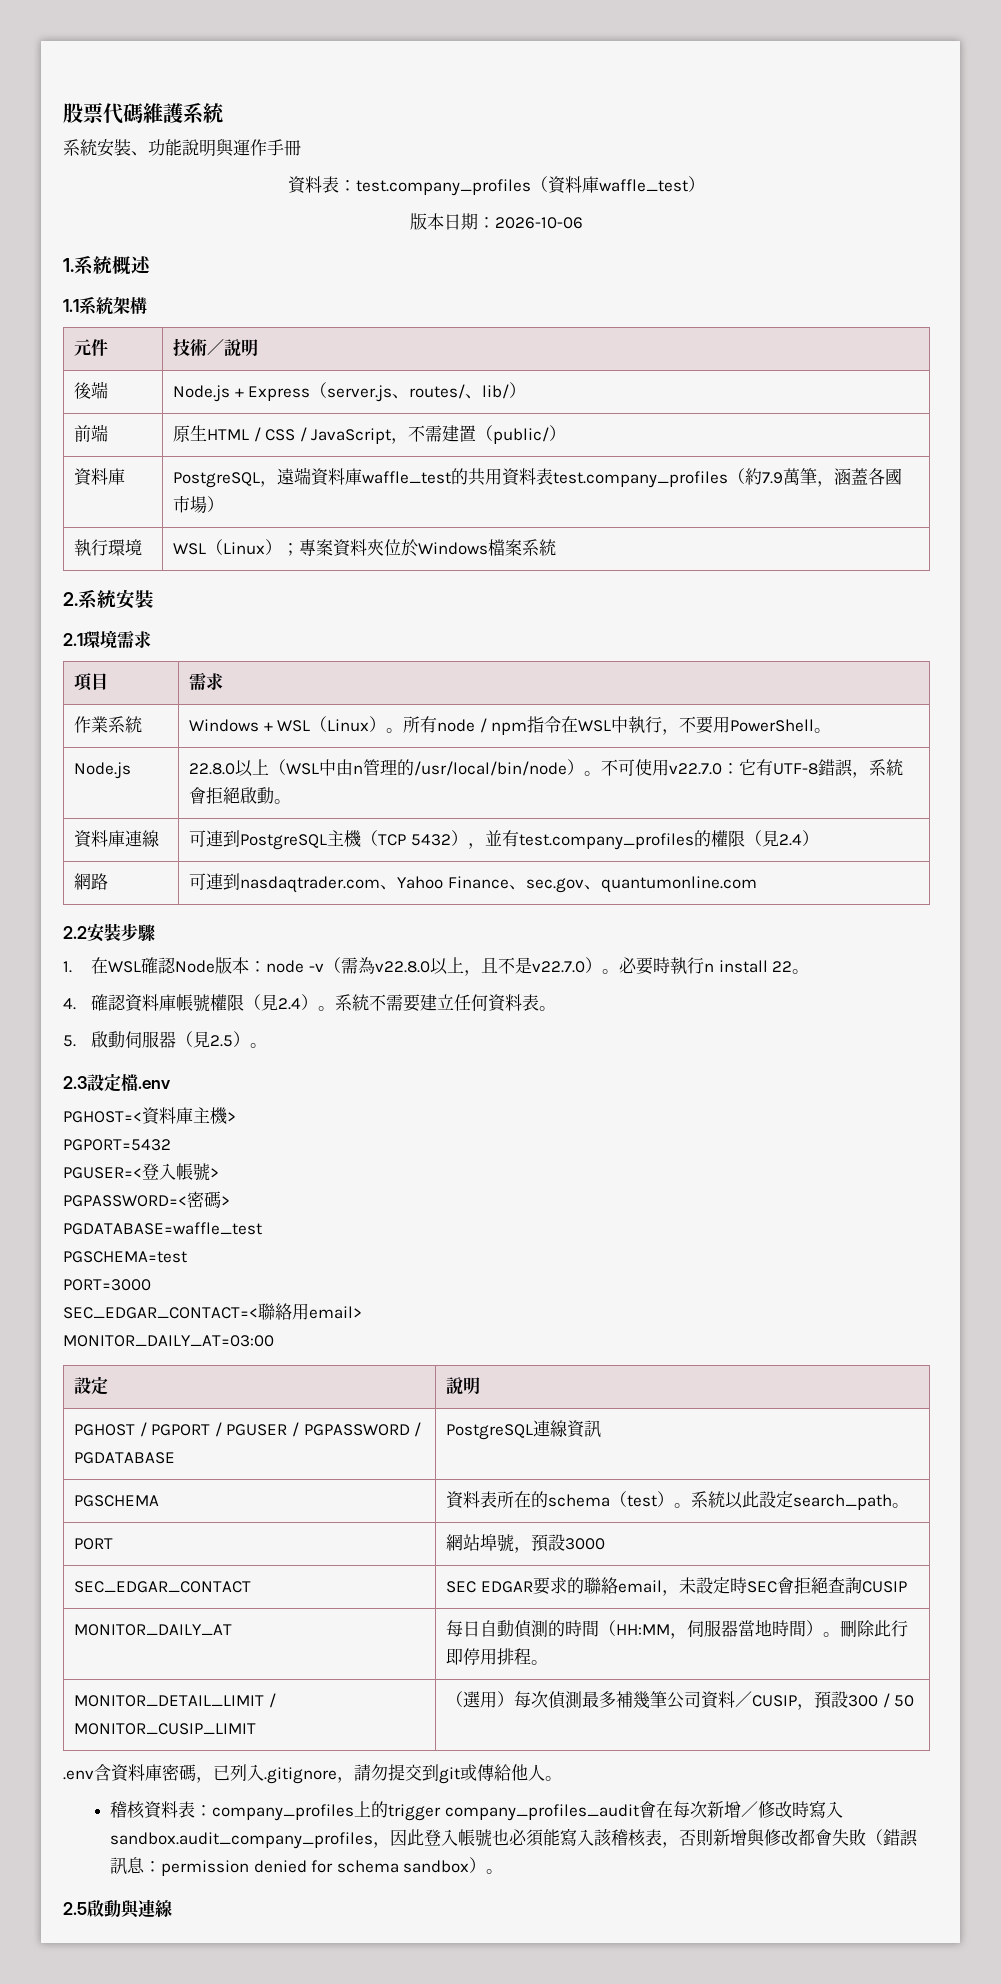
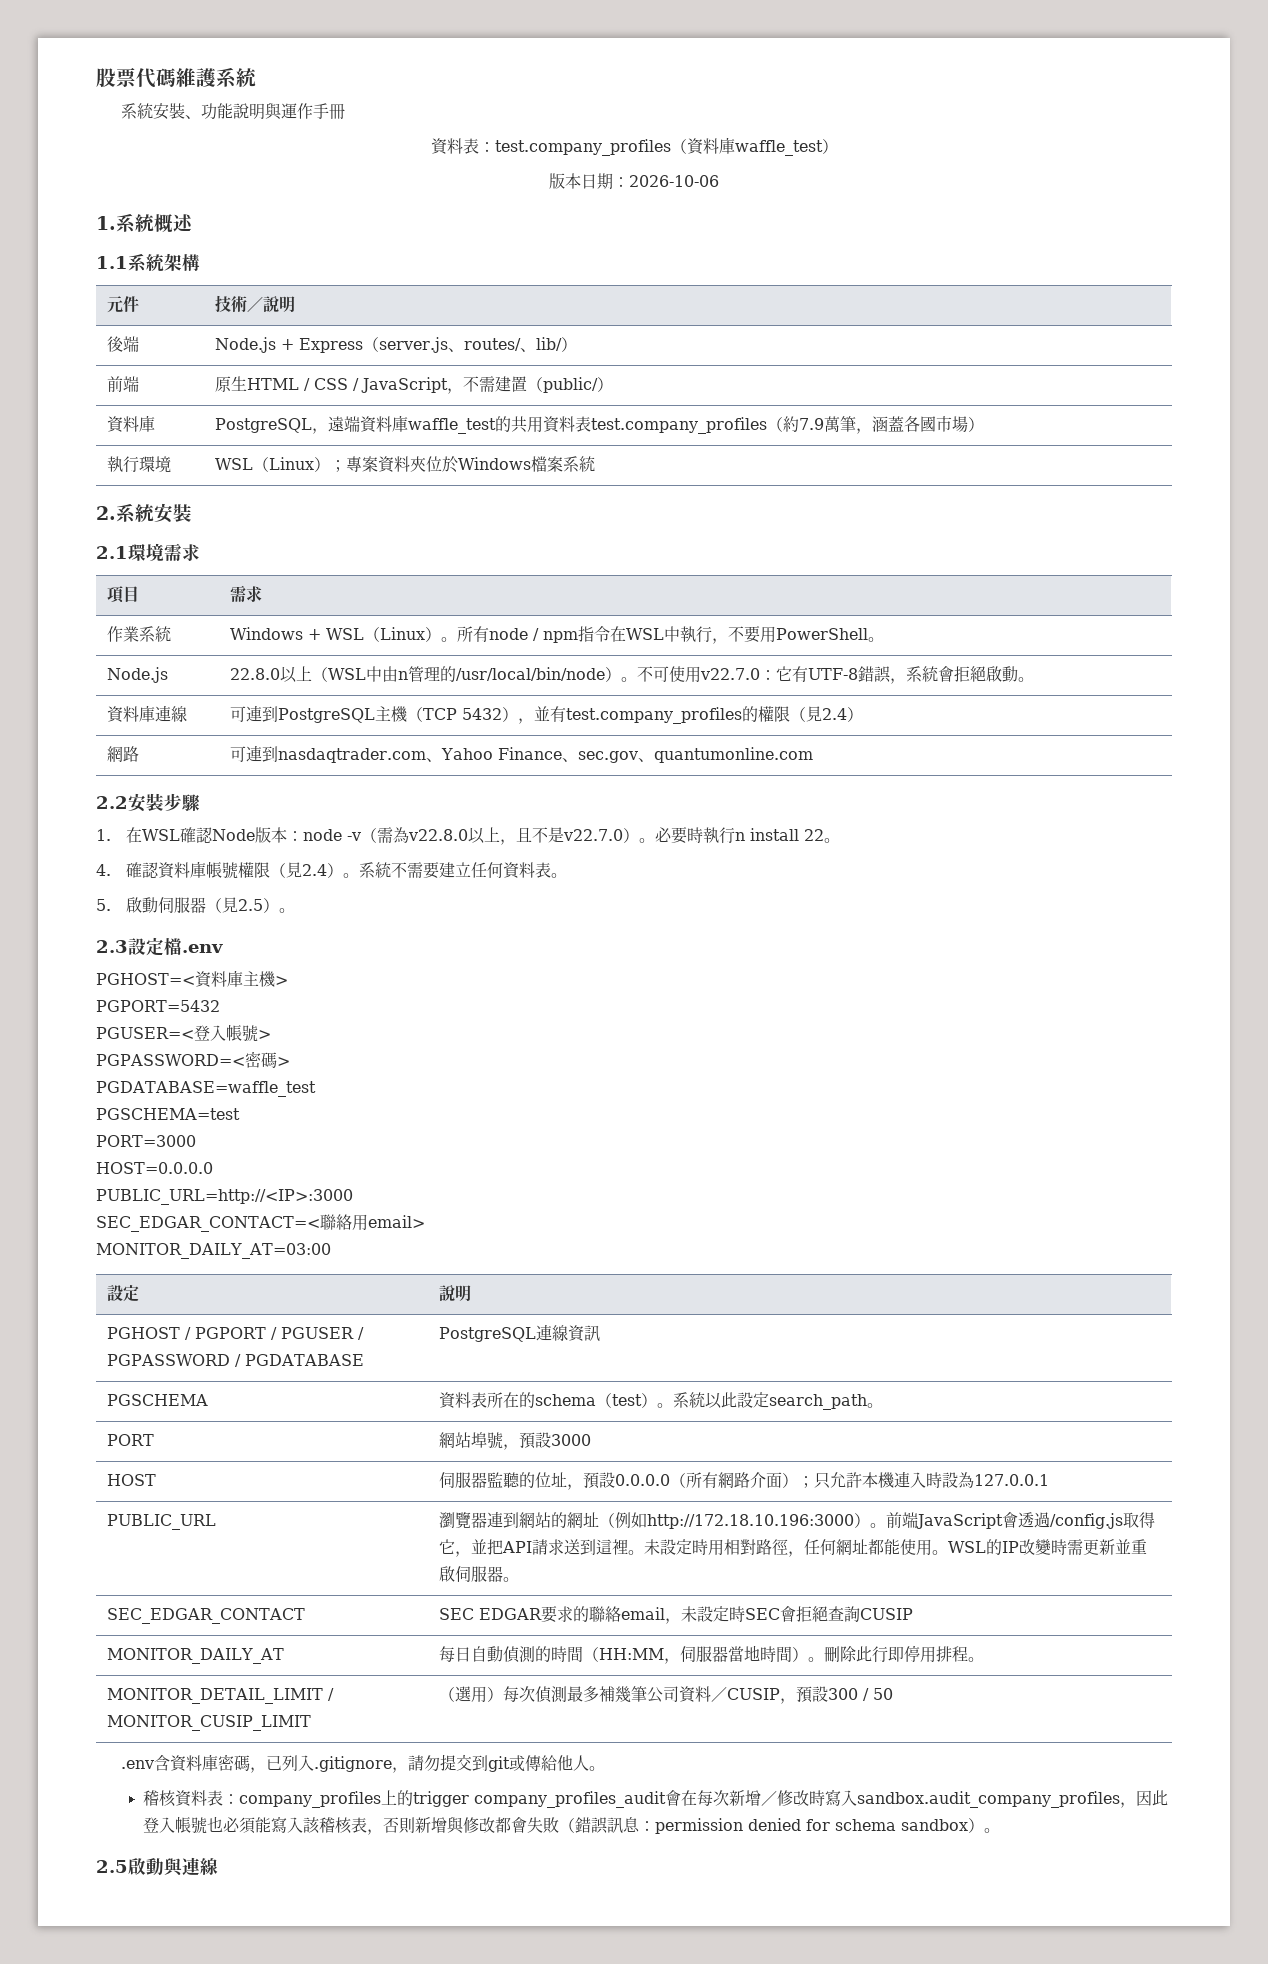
(151, 1285) none -> [96,1162,213,1174] [96,1189,353,1205] // HOST=0.0.0.0 // PUBLIC_URL=http://<IP>:3000
(606, 1544) none -> [106,1474,156,1486] [438,1471,1049,1490] [106,1514,216,1530] [438,1511,1155,1529] [438,1539,1147,1557] [438,1566,519,1582] // HOST | 伺服器監聽的位址，預設0.0.0.0（所有網路介面）；只允許本機連入時設為127.0.0.1 // PUBLIC_URL | 瀏覽器連到網站的網址（例如http://172.18.10.196:3000）。前端JavaScript會透過/config.js取得它，並把API請求送到這裡。未設定時用相對路徑，任何網址都能使用。WSL的IP改變時需更新並重啟伺服器。

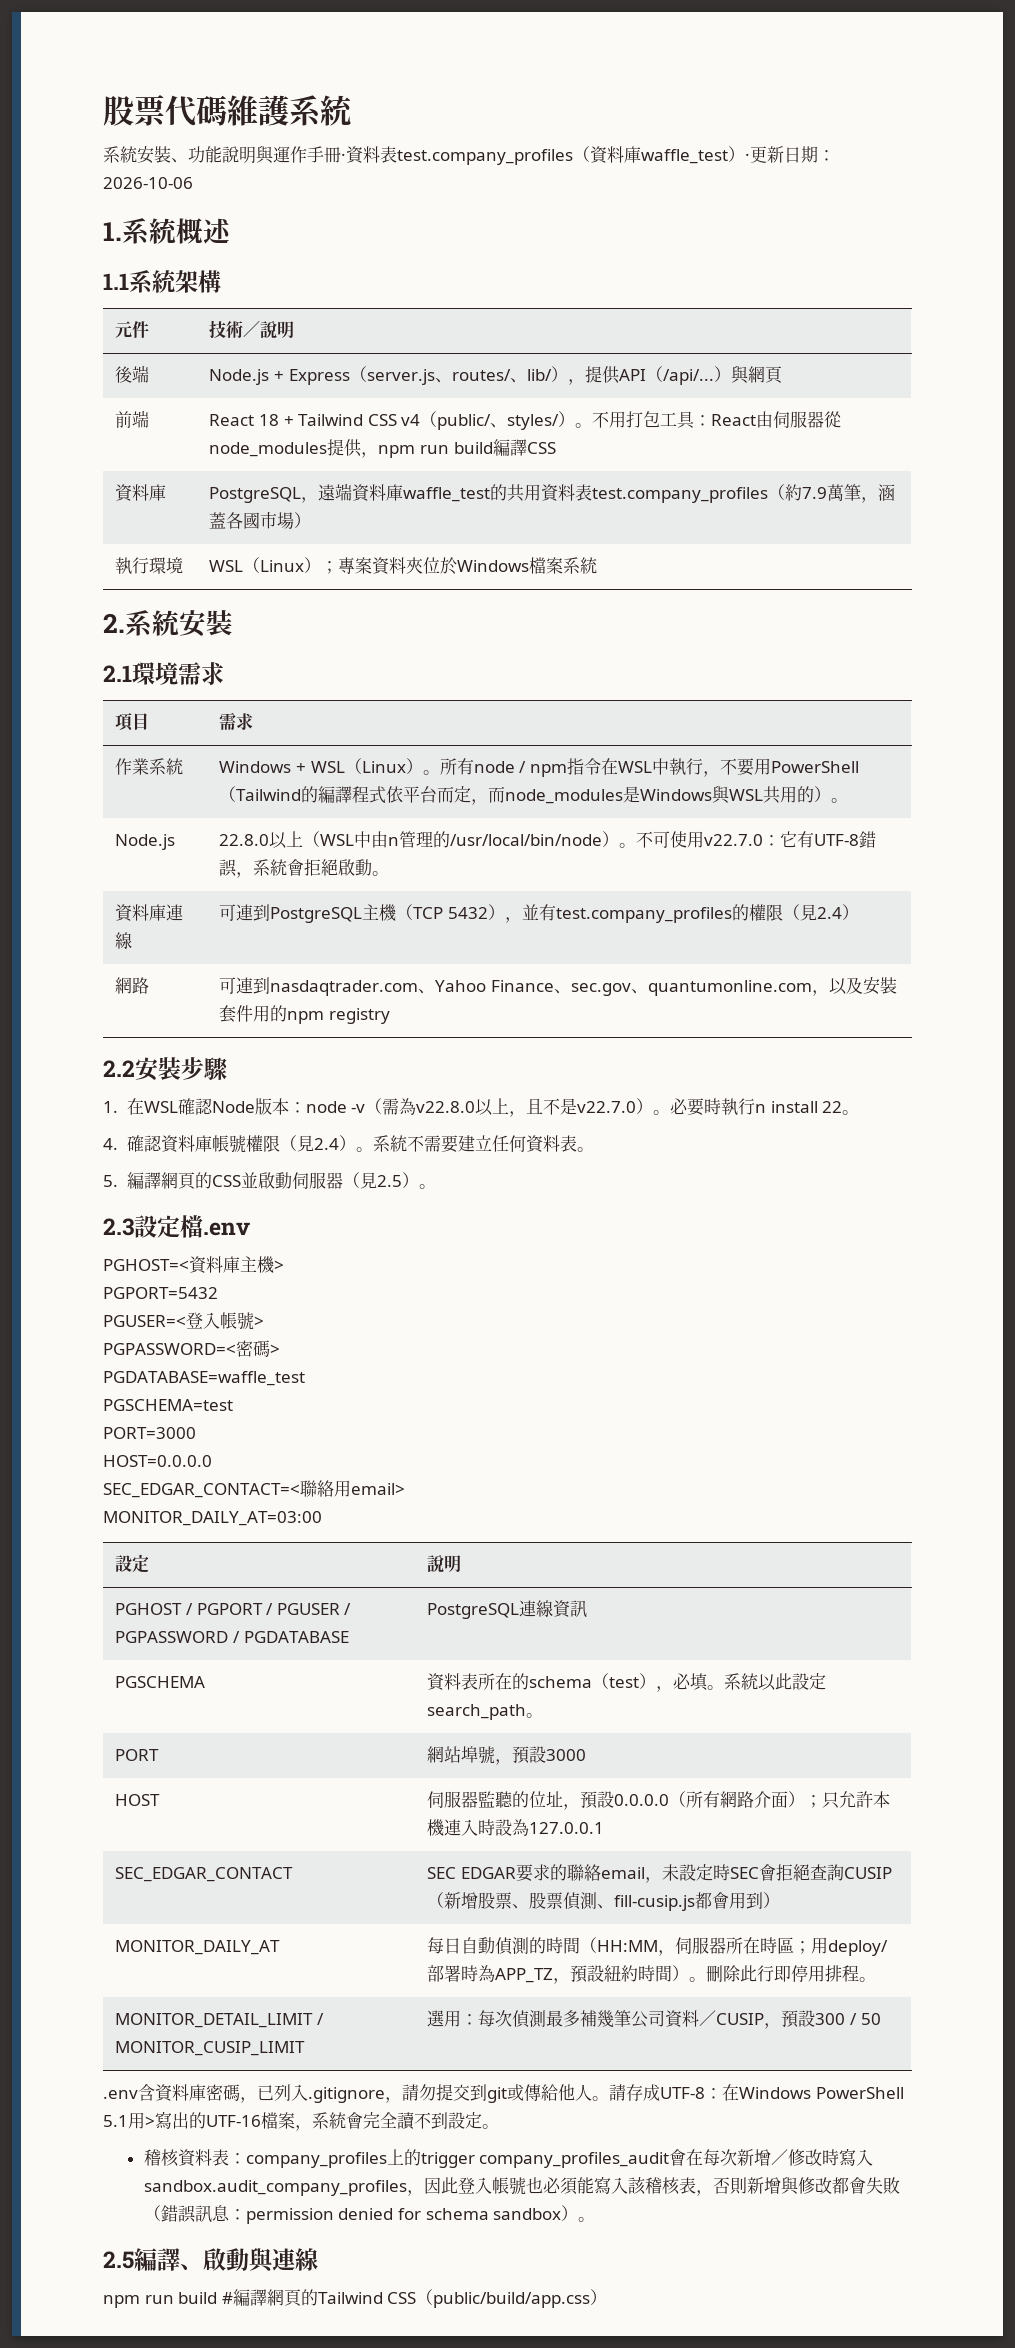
[430,138,495,155] // 資料表： -> [341,146,397,164] ·資料表
[549,173,581,189] // 版本 -> [745,146,784,163] ·更新
[106,376,139,392] [214,376,613,394] // 前端 | 原生HTML / CSS / JavaScript，不需建置（public/） -> [567,366,783,385] [115,410,150,428] [209,411,843,430] [209,439,556,458] ，提供API（/api/...）與網頁 // 前端 | React 18 + Tailwind CSS v4（public/、styles/）。不用打包工具：React由伺服器從node_modules提供，npm run build編譯CSS
(868, 634) none -> [219,786,832,805] （Tailwind的編譯程式依平台而定，而node_modules是Windows與WSL共用的）
(813, 755) none -> [812,977,898,996] [219,1005,391,1024] ，以及安裝套件用的npm registry
(111, 905) none -> [126,1172,258,1190] 編譯網頁的CSS並
[96,1189,353,1205] // PUBLIC_URL=http://<IP>:3000 -> (212, 1461) none
(657, 1400) none -> [656,1673,710,1692] ，必填
[106,1514,216,1530] [438,1511,1155,1529] [438,1539,1147,1557] [438,1566,519,1582] // PUBLIC_URL | 瀏覽器連到網站的網址（例如http://172.18.10.196:3000）。前端JavaScript會透過/config.js取得它，並把API請求送到這裡。未設定時用相對路徑，任何網址都能使用。WSL的IP改變時需更新並重啟伺服器。 -> (605, 1828) none
(913, 1614) none -> [427,1892,781,1911] （新增股票、股票偵測、fill-cusip.js都會用到）
[727,1645,760,1662] 當地 -> [726,1937,889,1956] [427,1965,639,1984] 所在時區；用deploy/部署時為APP_TZ，預設紐約
[438,1686,503,1703] （選用） -> [427,2010,479,2027] 選用：
(605, 1768) none -> [609,2084,904,2101] [103,2111,499,2131] 請存成UTF-8：在Windows PowerShell 5.1用>寫出的UTF-16檔案，系統會完全讀不到設定。
(128, 1866) none -> [134,2248,203,2271] 編譯、
(218, 1866) none -> [103,2289,608,2308] // npm run build #編譯網頁的Tailwind CSS（public/build/app.css）

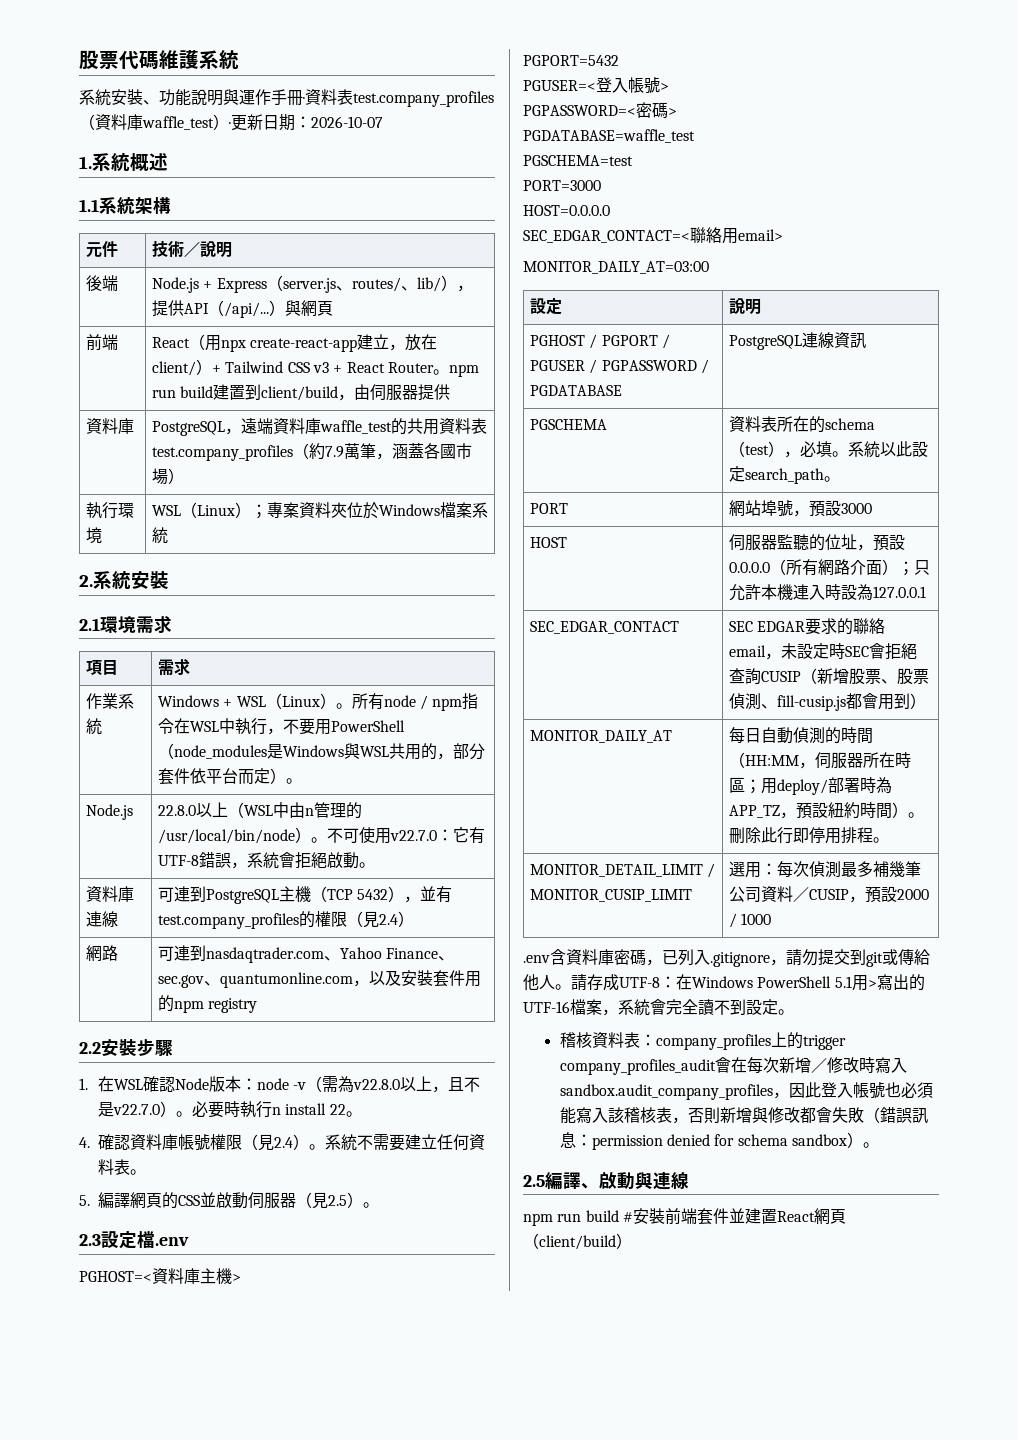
[103,177,193,189] 2026-10-06 -> [311,116,383,128] 2026-10-07
[259,411,757,430] 18 + Tailwind CSS v4（public/、styles/）。不用打包工具：React -> [188,334,438,352] [151,359,479,377] [151,384,355,401] （用npx create-react-app建立，放在client/）+ Tailwind CSS v3 + React Router。npm run build建置到client/build，
[824,411,843,428] [209,439,556,458] 從node_modules提供，npm run build編譯CSS -> [418,384,451,401] 提供
[236,786,506,805] Tailwind的編譯程式依平台而定，而 -> (174, 751) none
(815, 794) none -> [436,743,485,760] [157,768,270,785] ，部分套件依平台而定
[815,2013,881,2025] 300 / 50 -> [896,889,929,900] [728,913,772,928] 2000 / 1000
[232,2289,591,2308] 編譯網頁的Tailwind CSS（public/build/app.css -> [632,1208,846,1225] [523,1233,616,1250] 安裝前端套件並建置React網頁（client/build

